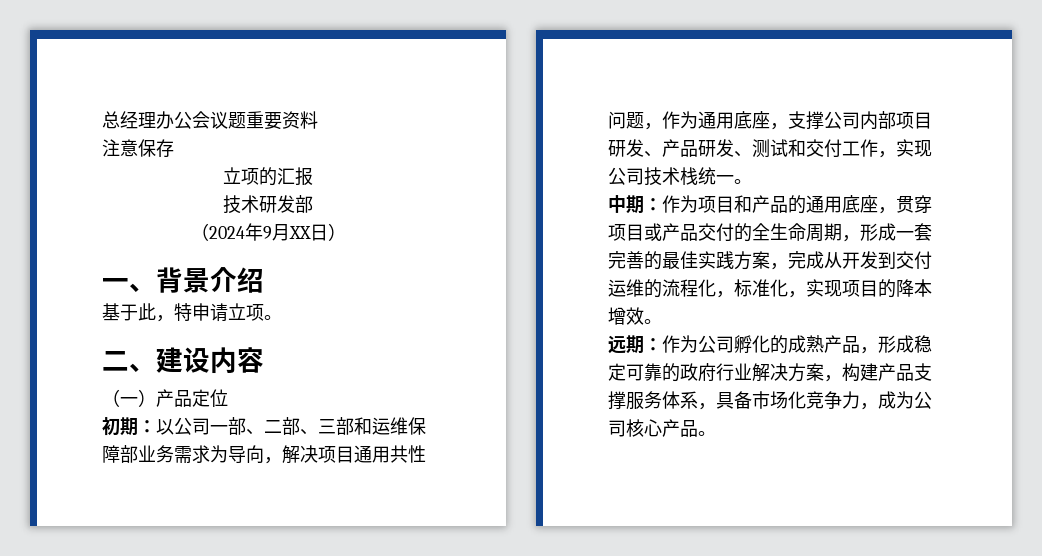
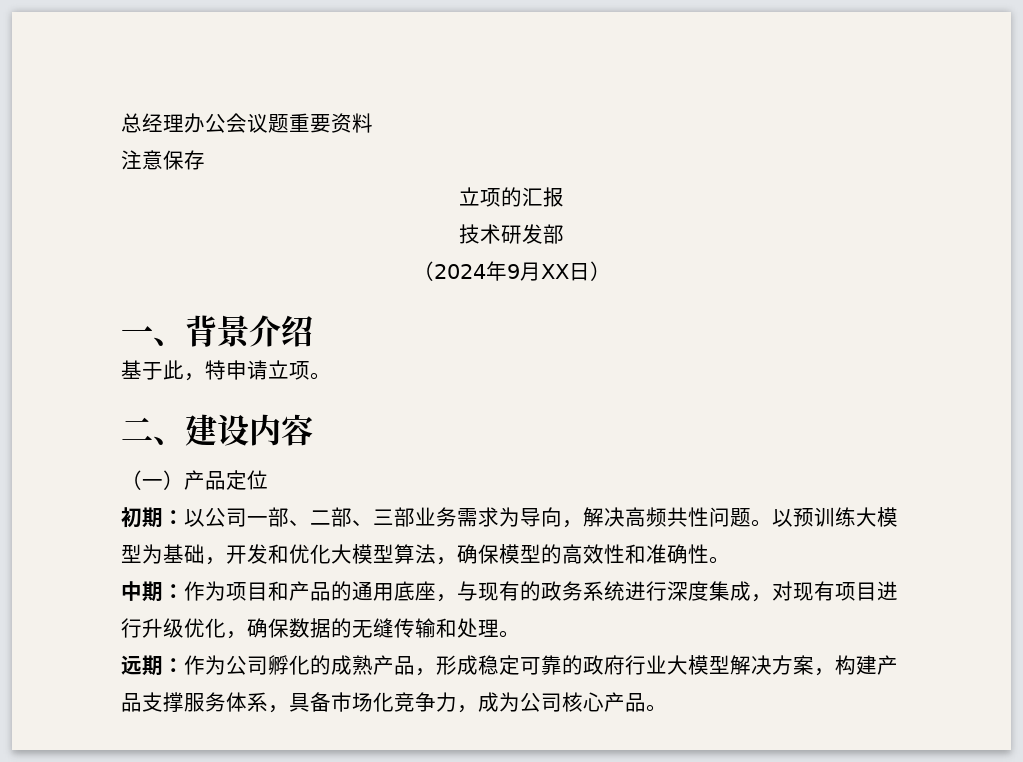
[354,417,426,435] [102,445,138,463] 和运维保障部 -> (415, 517) none
[318,445,426,463] [608,111,932,130] [608,139,932,158] [608,167,734,186] 项目通用共性问题，作为通用底座，支撑公司内部项目研发、产品研发、测试和交付工作，实现公司技术栈统一 -> [625,507,898,527] [121,544,709,565] 高频共性问题。以预训练大模型为基础，开发和优化大模型算法，确保模型的高效性和准确性
[896,195,932,214] [608,223,932,242] [608,251,932,270] [608,279,932,298] [608,307,644,325] 贯穿项目或产品交付的全生命周期，形成一套完善的最佳实践方案，完成从开发到交付运维的流程化，标准化，实现项目的降本增效 -> [457,581,898,602] [121,618,499,639] 与现有的政务系统进行深度集成，对现有项目进行升级优化，确保数据的无缝传输和处理
(752, 371) none -> [667,655,730,675] 大模型

